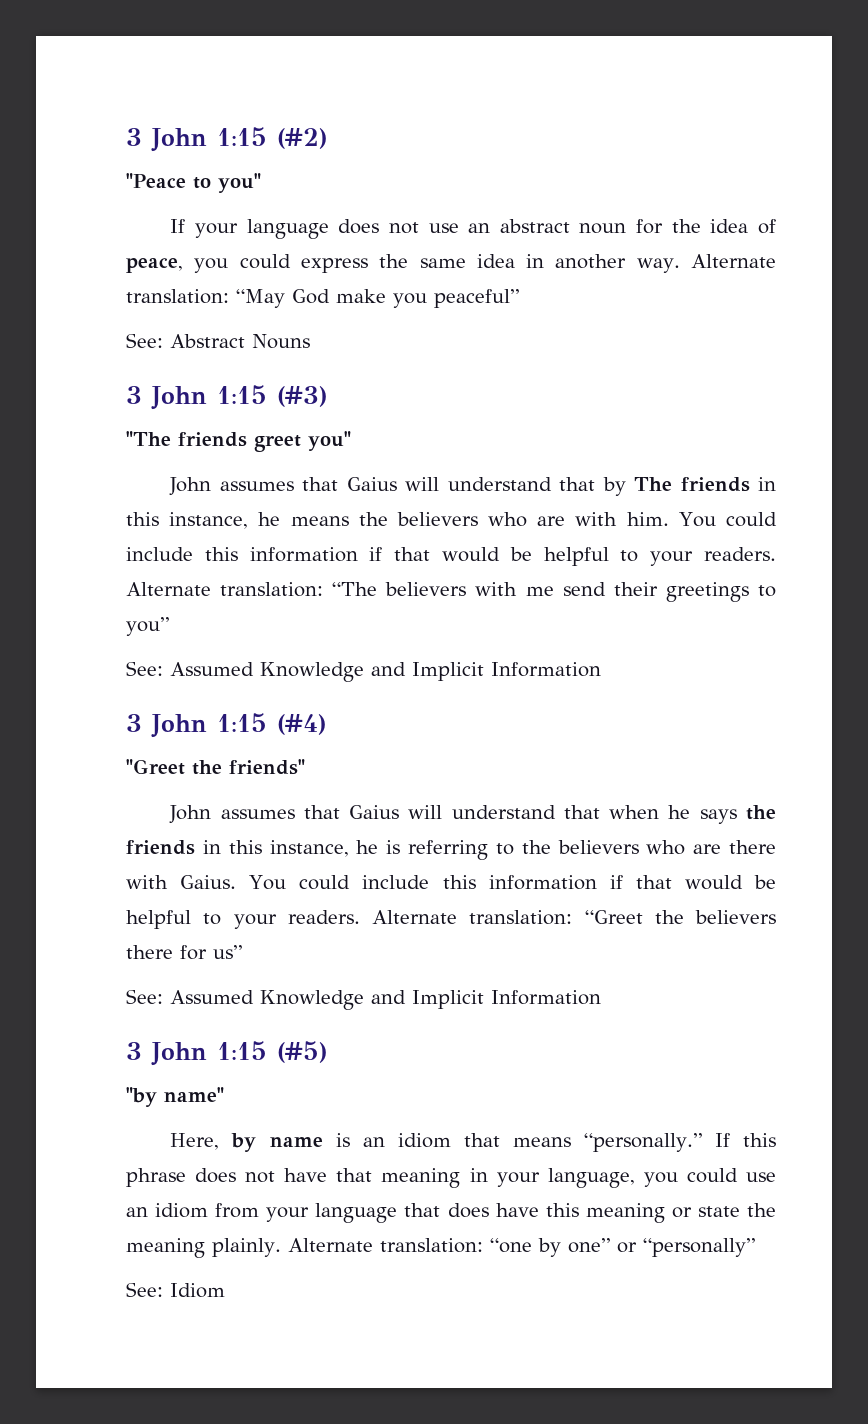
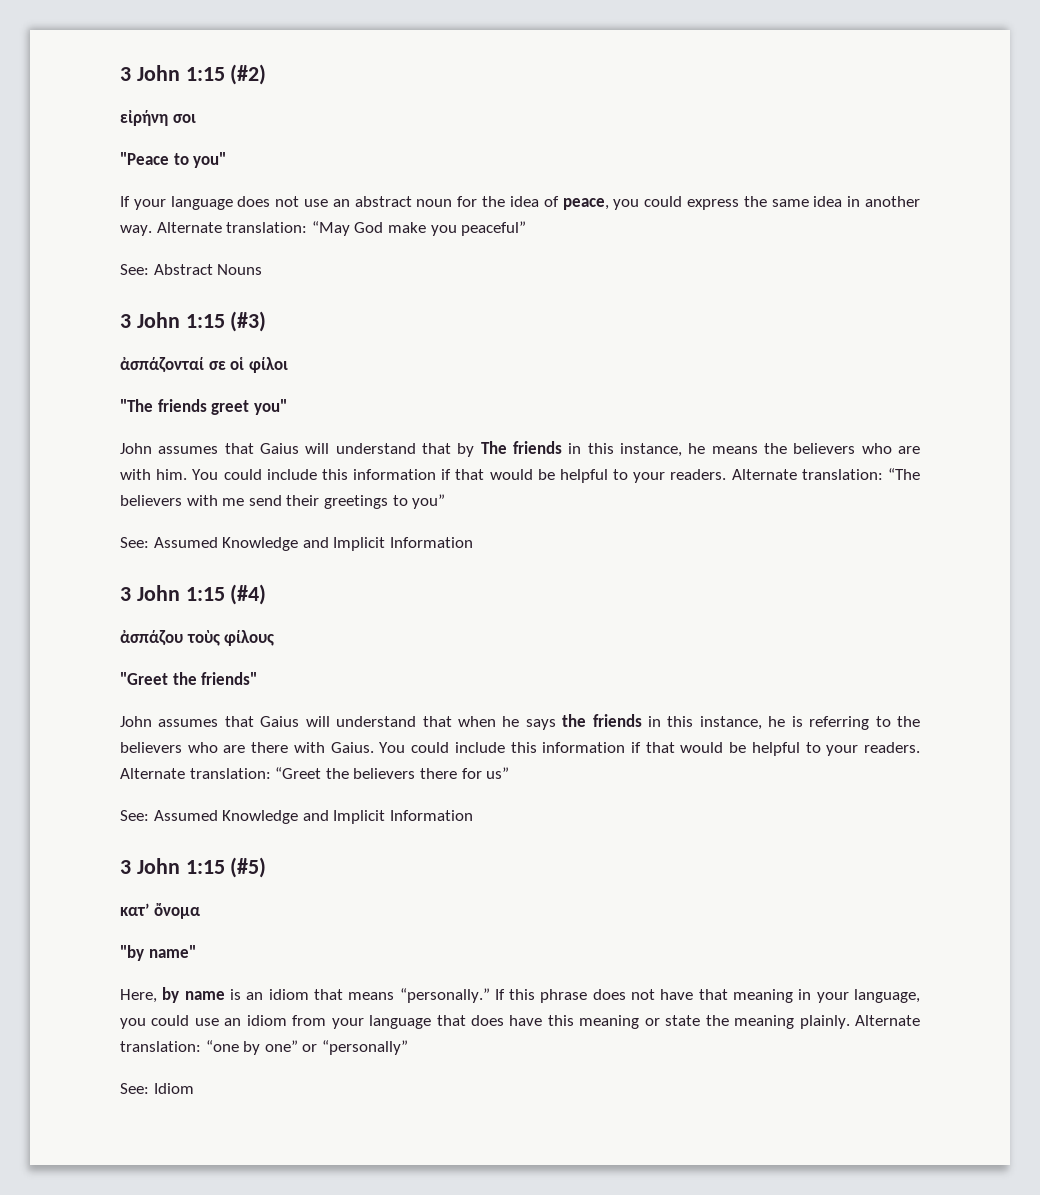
(327, 138) none -> [120,110,196,126] // εἰρήνη σοι
(327, 396) none -> [120,357,288,373] // ἀσπάζονταί σε οἱ φίλοι
(326, 724) none -> [120,630,275,646] // ἀσπάζου τοὺς φίλους
(327, 1052) none -> [120,903,200,919] // κατ’ ὄνομα

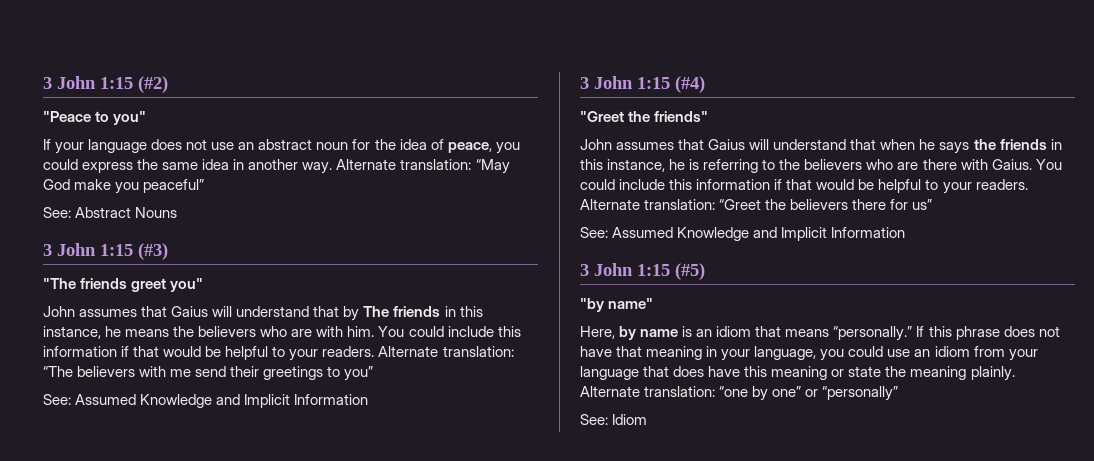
[120,110,196,126] // εἰρήνη σοι -> (168, 84) none
[120,357,288,373] // ἀσπάζονταί σε οἱ φίλοι -> (168, 251) none
[120,630,275,646] // ἀσπάζου τοὺς φίλους -> (705, 84) none
[120,903,200,919] // κατ’ ὄνομα -> (705, 271) none

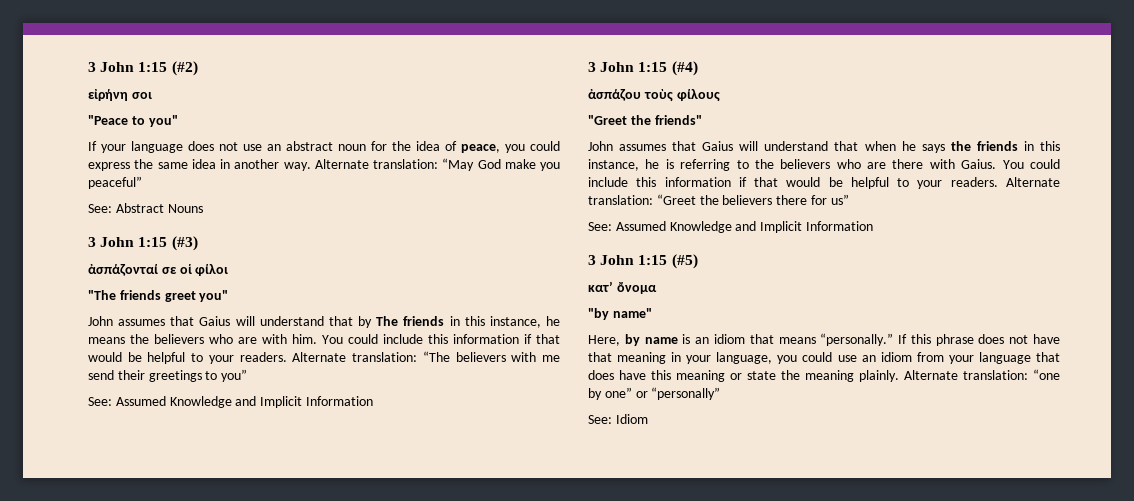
(168, 84) none -> [88,89,152,101] // εἰρήνη σοι
(168, 251) none -> [88,264,229,276] // ἀσπάζονταί σε οἱ φίλοι
(705, 84) none -> [588,89,720,102] // ἀσπάζου τοὺς φίλους
(705, 271) none -> [588,281,657,294] // κατ’ ὄνομα

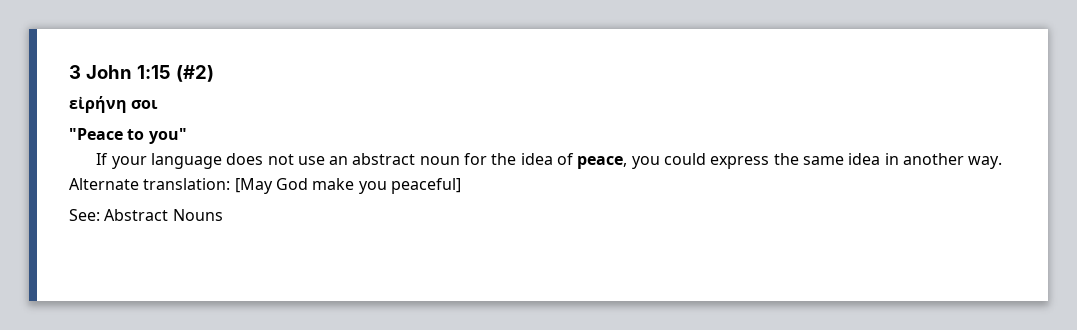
[442,158,475,171] “May -> [234,178,273,194] [May
[88,176,142,189] peaceful” -> [390,178,461,194] peaceful]
[88,236,198,251] [88,264,229,276] [88,290,229,302] [88,316,560,328] [88,334,560,344] [88,351,560,364] [88,369,248,382] [88,396,373,408] [588,61,698,76] [588,89,720,102] [588,115,702,125] [588,141,1060,153] [588,159,1060,171] [588,177,1060,189] [588,194,849,205] [588,221,873,233] [588,254,698,269] [588,281,657,294] [588,308,652,320] [588,333,1060,346] [588,352,1060,364] [588,369,1060,382] [588,387,721,400] [588,414,648,424] // 3 John 1:15 (#3) // ἀσπάζονταί σε οἱ φίλοι // "The friends greet you" // John assumes that Gaius will understand that by The friends in this instance, he means the believers who are with him. You could include this information if that would be helpful to your readers. Alternate translation: “The believers with me send their greetings to you” // See: Assumed Knowledge and Implicit Information // 3 John 1:15 (#4) // ἀσπάζου τοὺς φίλους // "Greet the friends" // John assumes that Gaius will understand that when he says the friends in this instance, he is referring to the believers who are there with Gaius. You could include this information if that would be helpful to your readers. Alternate translation: “Greet the believers there for us” // See: Assumed Knowledge and Implicit Information // 3 John 1:15 (#5) // κατ’ ὄνομα // "by name" // Here, by name is an idiom that means “personally.” If this phrase does not have that meaning in your language, you could use an idiom from your language that does have this meaning or state the meaning plainly. Alternate translation: “one by one” or “personally” // See: Idiom -> (223, 215) none

